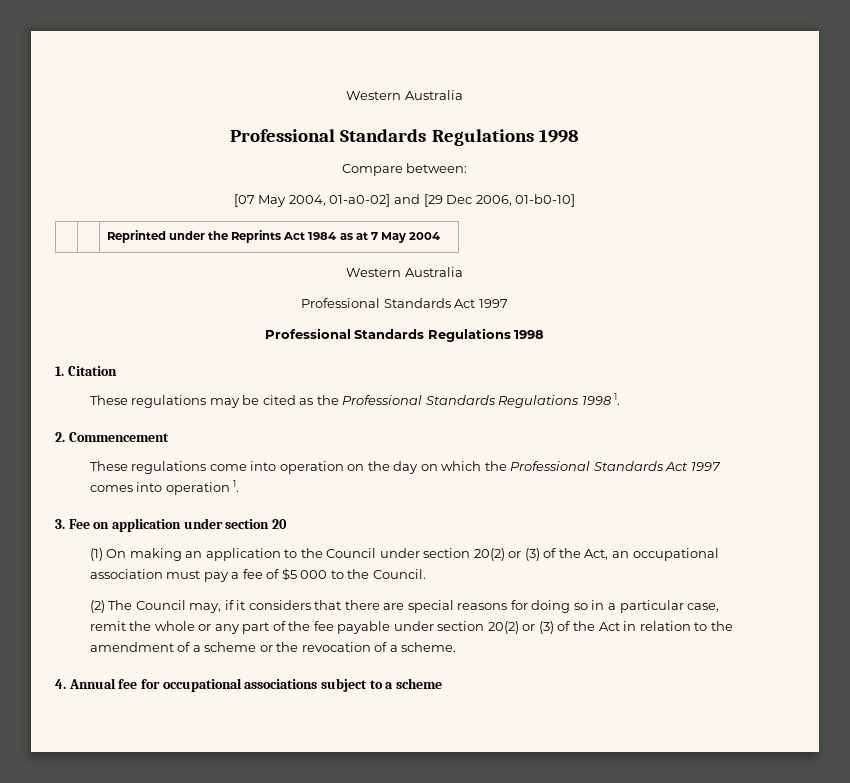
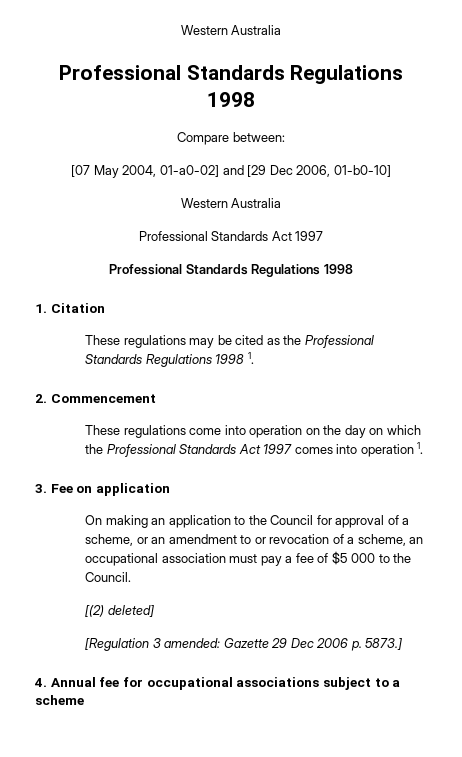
[106,230,440,243] // | | Reprinted under the Reprints Act 1984 as at 7 May 2004 -> (391, 171) none
[183,518,287,529] [89,548,103,561] under section 20 // (1) -> (170, 489) //
[379,548,609,561] under section 20(2) or (3) of the Act, -> [316,515,410,528] [85,534,406,546] for approval of a scheme, or an amendment to or revocation of a scheme,
[89,600,720,613] [89,621,733,634] [89,642,457,652] (2) The Council may, if it considers that there are special reasons for doing so in a particular case, remit the whole or any part of the fee payable under section 20(2) or (3) of the Act in relation to the amendment of a scheme or the revocation of a scheme. -> [85,605,154,617] [85,638,403,651] [(2) deleted] // [Regulation 3 amended: Gazette 29 Dec 2006 p. 5873.]

